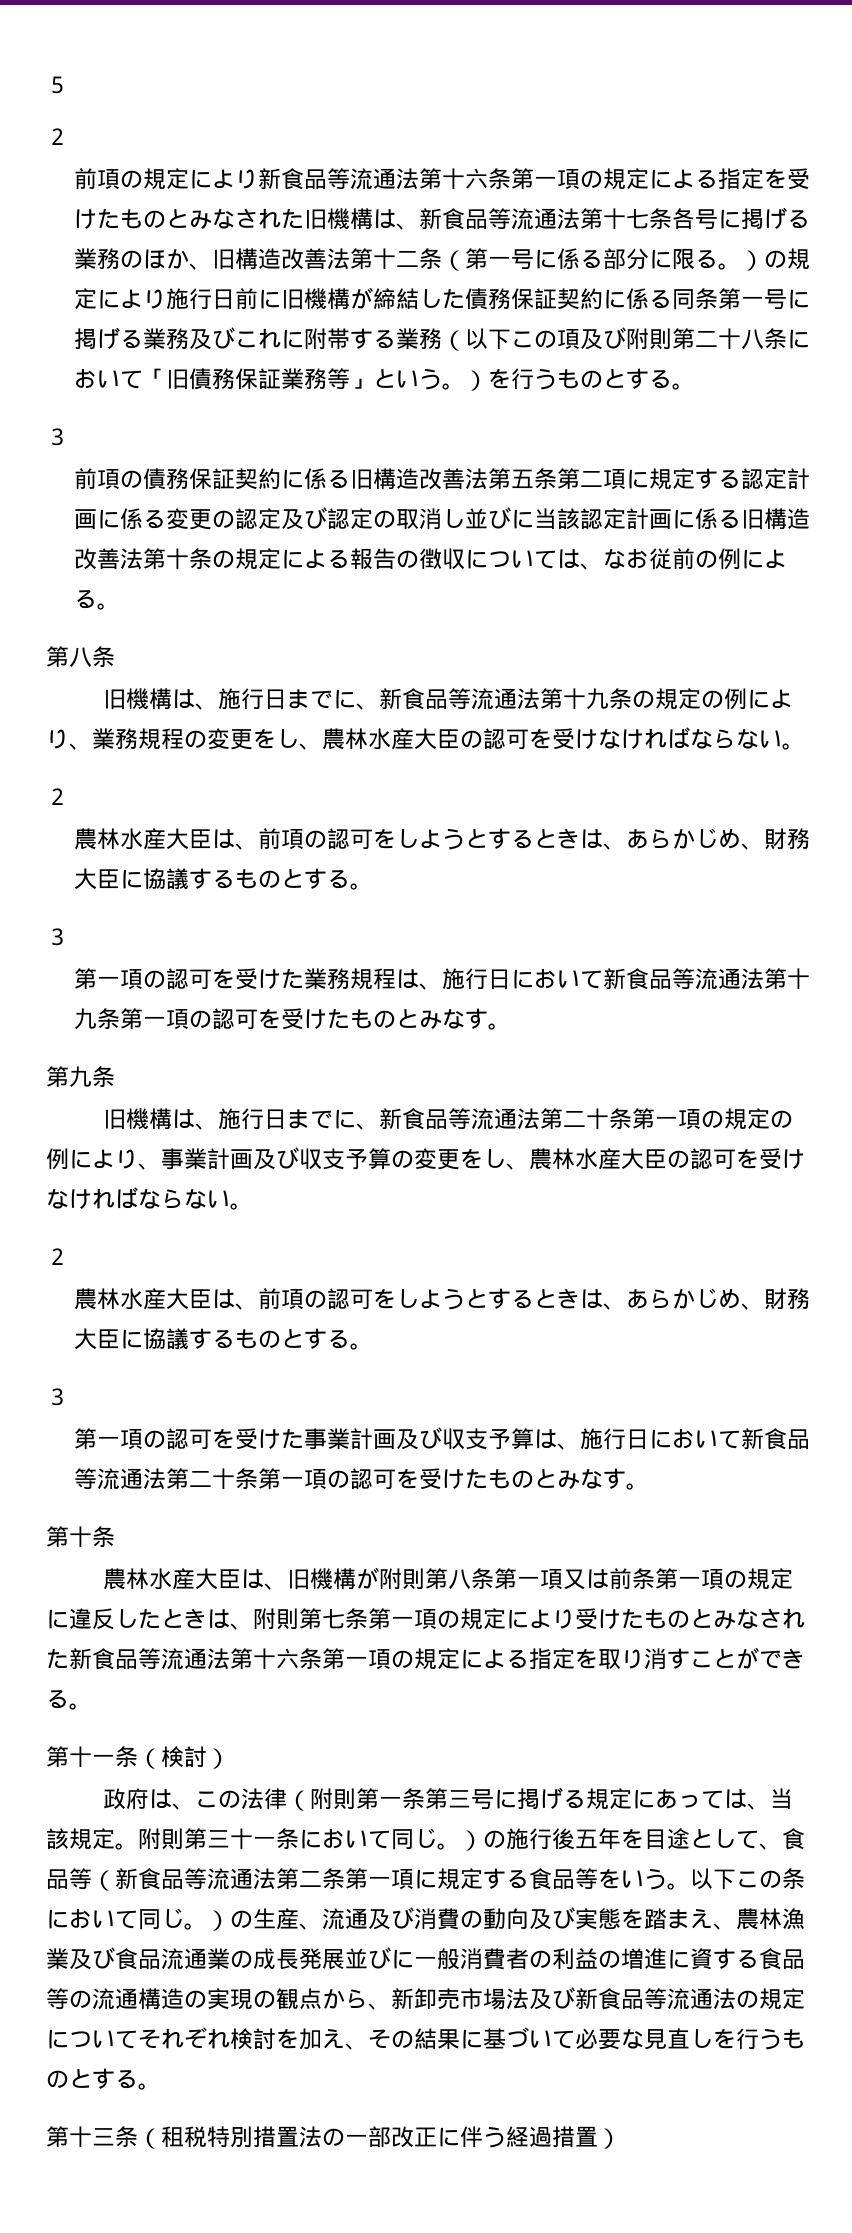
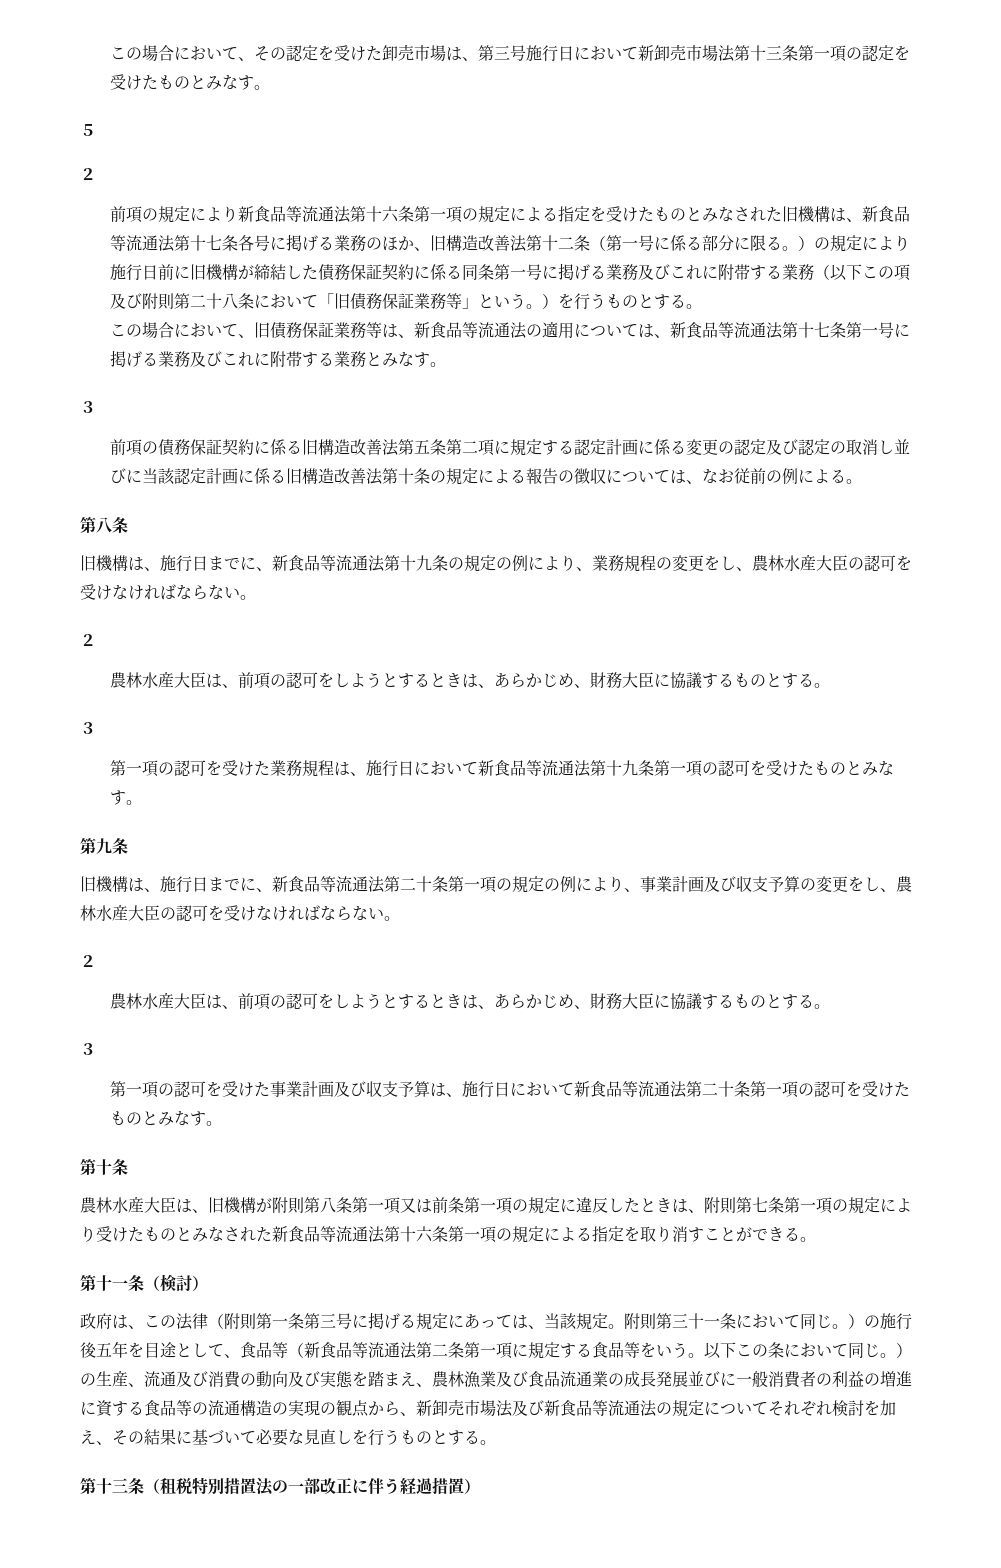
(46, 85) none -> [110,44,911,62] [110,74,271,90] この場合において、その認定を受けた卸売市場は、第三号施行日において新卸売市場法第十三条第一項の認定を受けたものとみなす。 //
(696, 386) none -> [110,321,911,339] [110,350,447,368] // この場合において、旧債務保証業務等は、新食品等流通法の適用については、新食品等流通法第十七条第一号に掲げる業務及びこれに附帯する業務とみなす。

